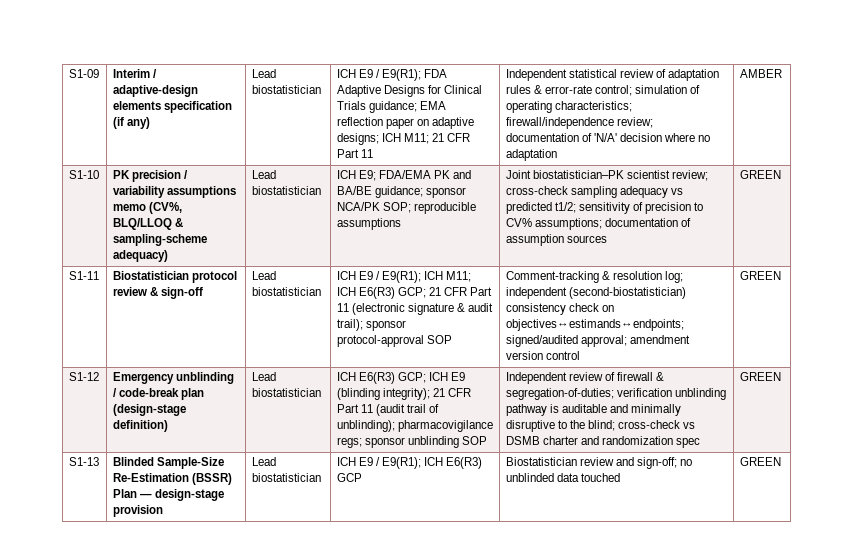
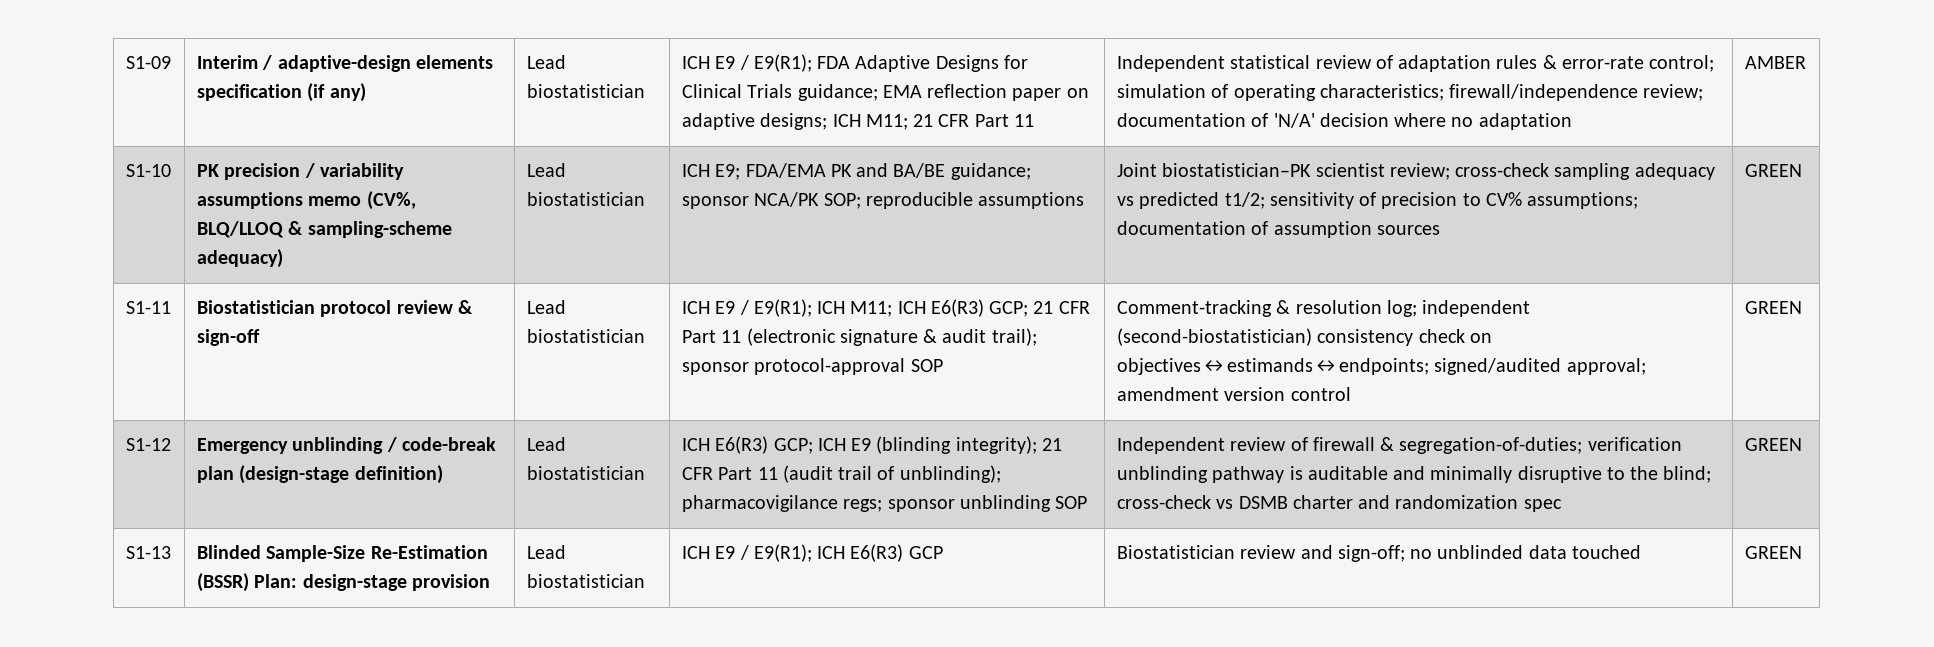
[112,489,152,498] Plan — -> [254,574,298,588] Plan:

